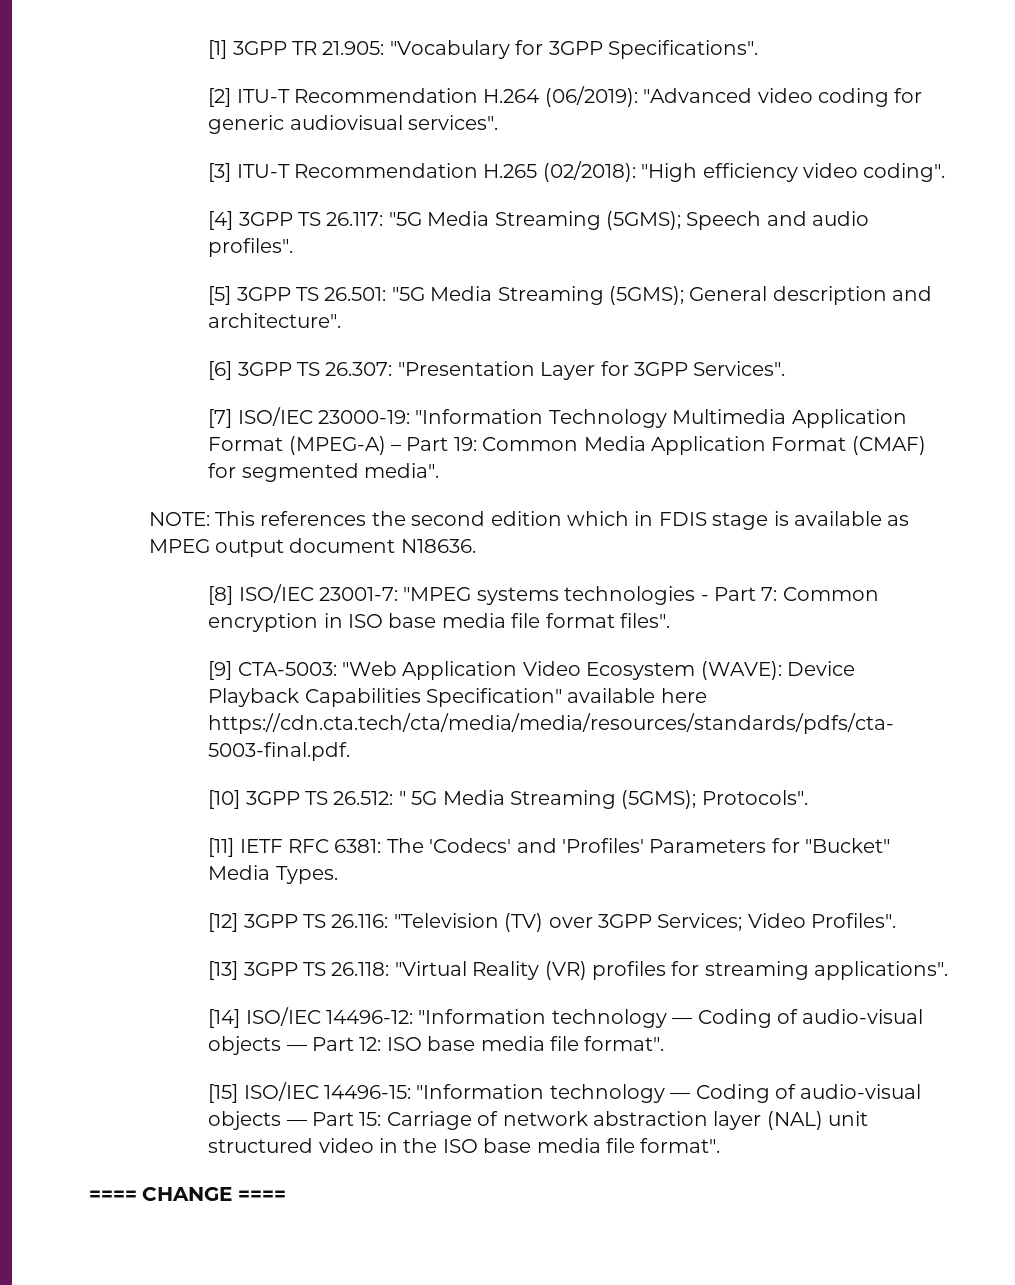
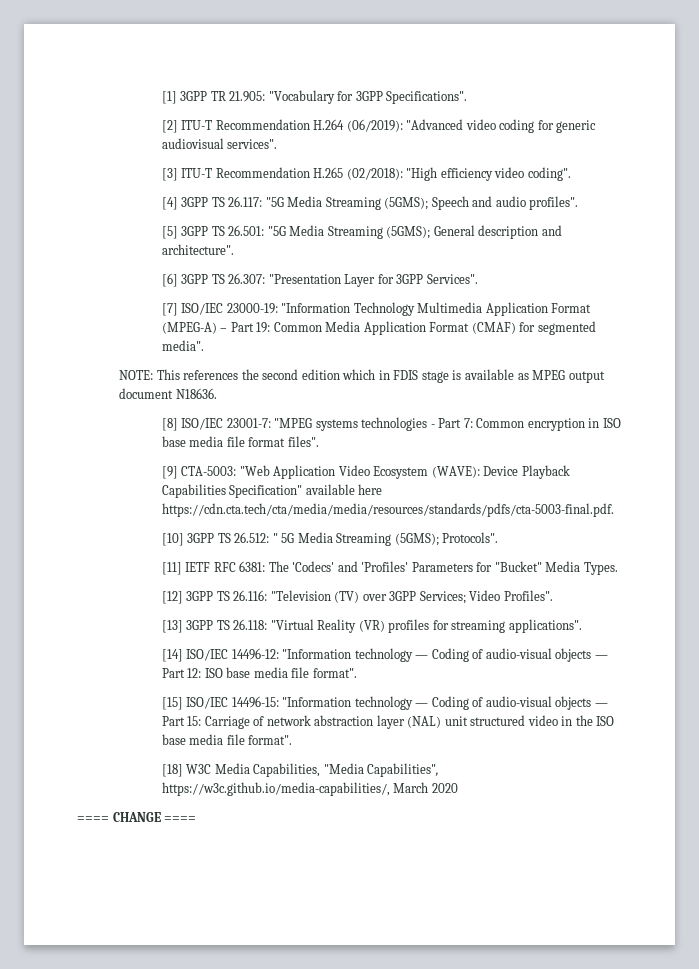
(721, 1145) none -> [161,763,440,777] [161,782,458,796] // [18] W3C Media Capabilities, "Media Capabilities", https://w3c.github.io/media-capabilities/, March 2020

